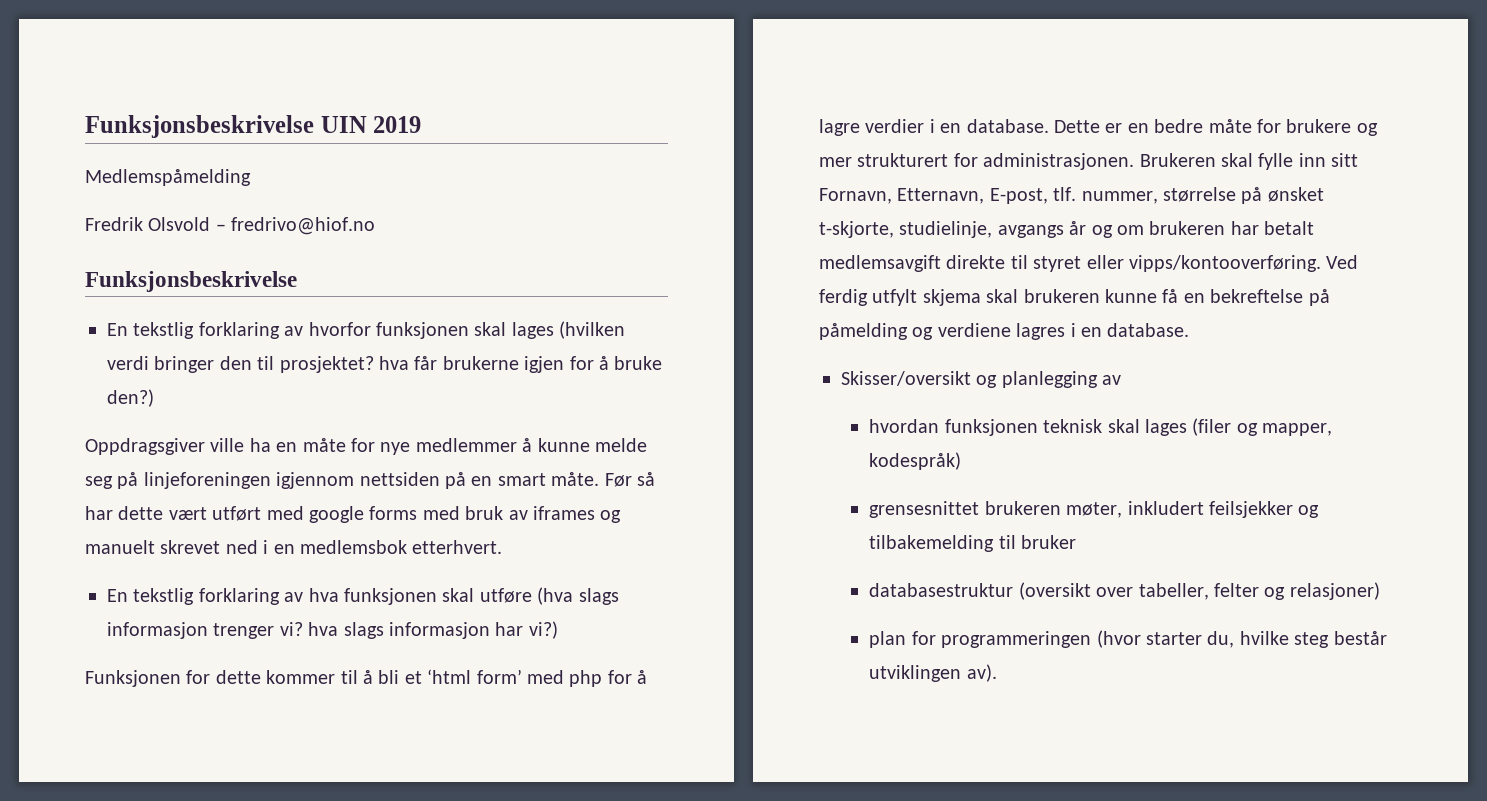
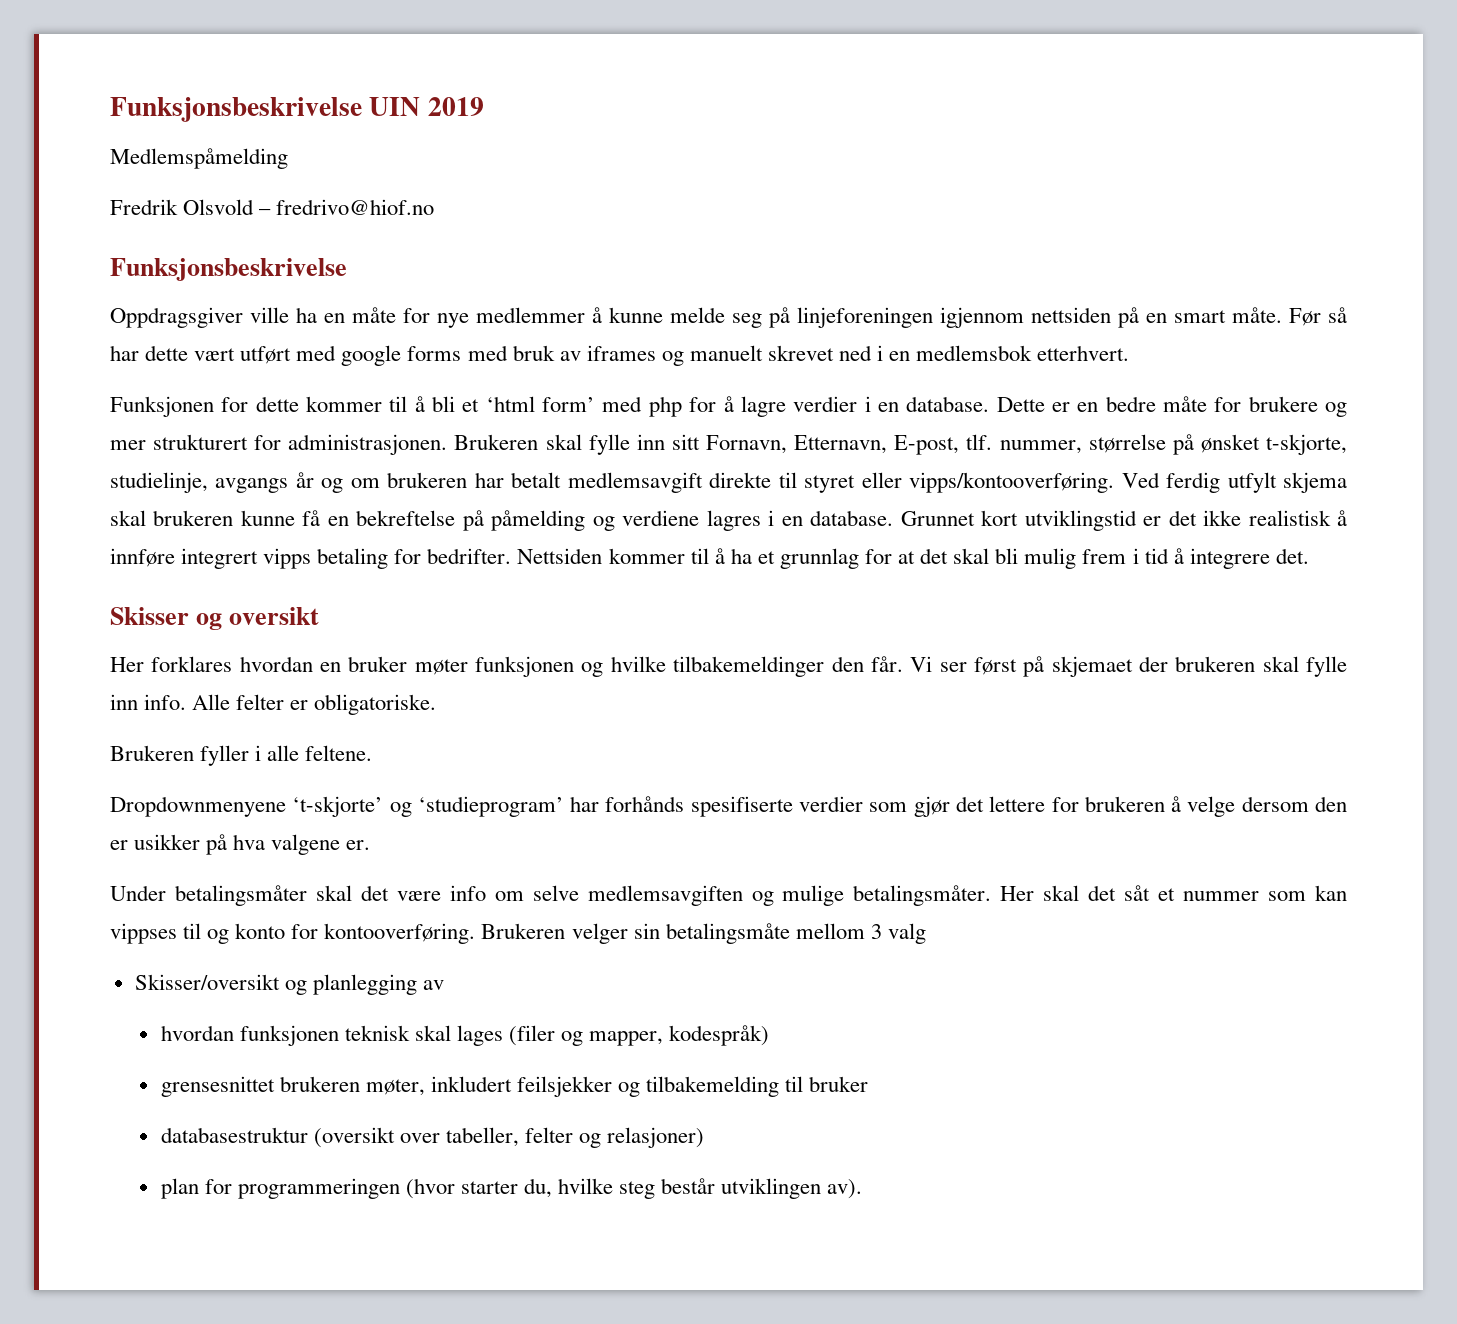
[107,321,626,339] [107,356,663,373] [107,389,154,407] // En tekstlig forklaring av hvorfor funksjonen skal lages (hvilken verdi bringer den til prosjektet? hva får brukerne igjen for å bruke den?) -> (347, 269) none
[107,587,619,605] [107,621,558,639] // En tekstlig forklaring av hva funksjonen skal utføre (hva slags informasjon trenger vi? hva slags informasjon har vi?) -> (1130, 353) none
(1190, 330) none -> [900,510,1347,531] [110,548,1309,569] [110,607,320,630] [110,656,1347,677] [110,694,437,715] [110,745,373,766] [110,796,1347,817] [110,834,371,855] [110,885,1348,906] [110,923,926,944] Grunnet kort utviklingstid er det ikke realistisk å innføre integrert vipps betaling for bedrifter. Nettsiden kommer til å ha et grunnlag for at det skal bli mulig frem i tid å integrere det. // Skisser og oversikt // Her forklares hvordan en bruker møter funksjonen og hvilke tilbakemeldinger den får. Vi ser først på skjemaet der brukeren skal fylle inn info. Alle felter er obligatoriske. // Brukeren fyller i alle feltene. // Dropdownmenyene ‘t-skjorte’ og ‘studieprogram’ har forhånds spesifiserte verdier som gjør det lettere for brukeren å velge dersom den er usikker på hva valgene er. // Under betalingsmåter skal det være info om selve medlemsavgiften og mulige betalingsmåter. Her skal det såt et nummer som kan vippses til og konto for kontooverføring. Brukeren velger sin betalingsmåte mellom 3 valg

